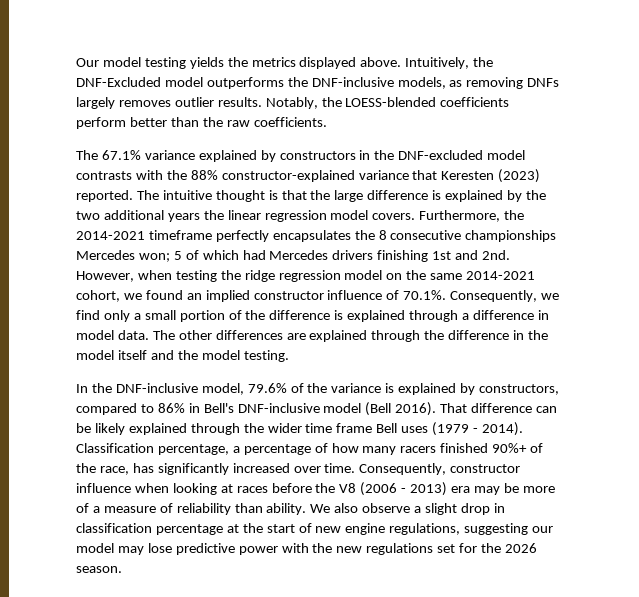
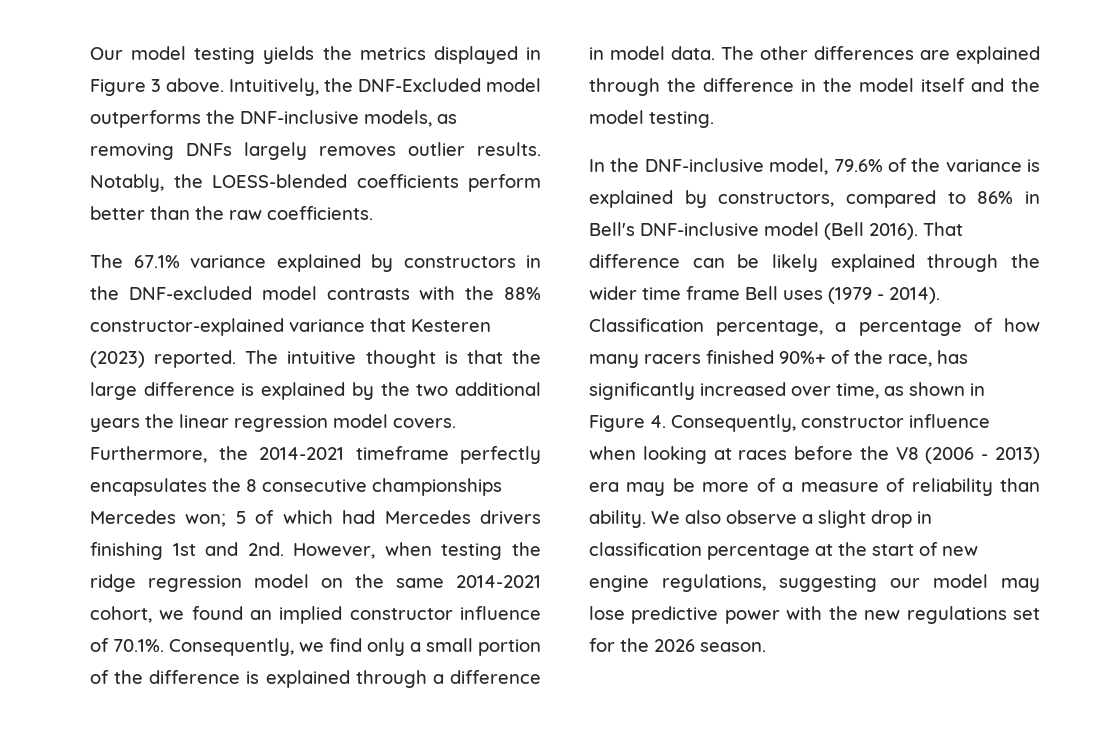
(357, 63) none -> [526,47,541,60] [90,79,161,96] in Figure 3
[441,171,495,180] Keresten -> [411,319,491,332] Kesteren
[324,463,356,473] time. -> [836,382,985,399] [589,415,666,432] time, as shown in Figure 4.

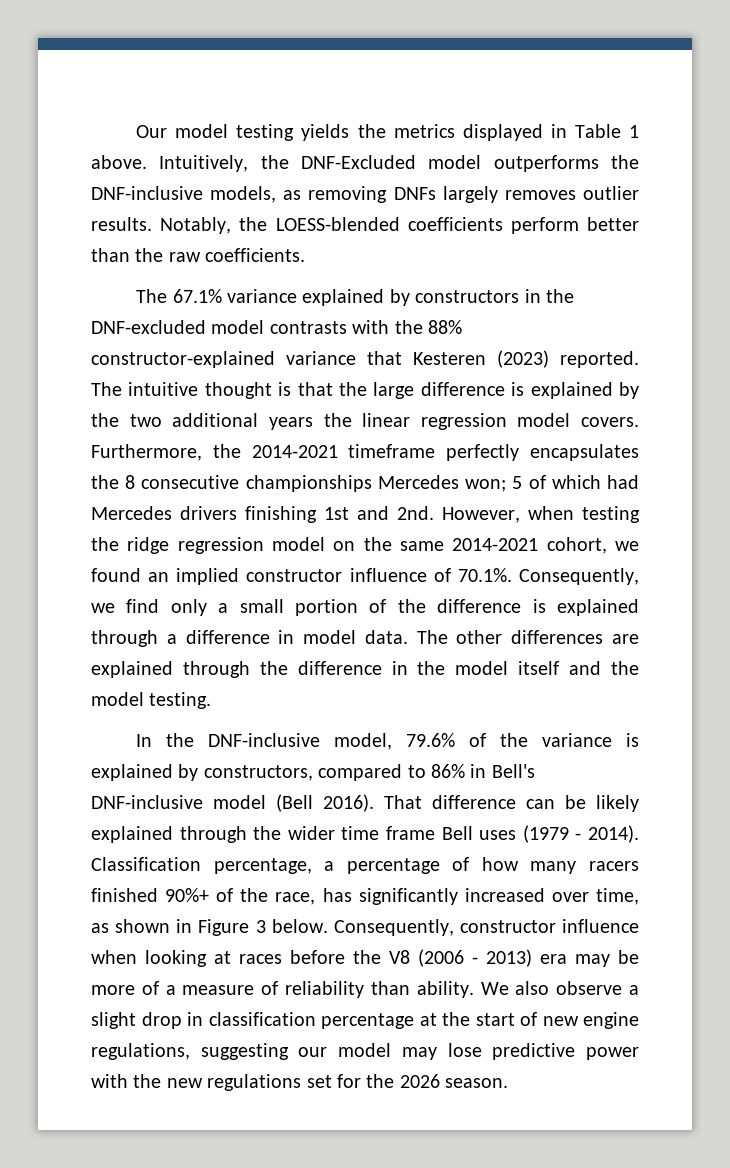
[90,79,161,96] Figure 3 -> [574,124,639,138] Table 1
[650,415,666,428] 4. -> [255,919,328,933] 3 below.

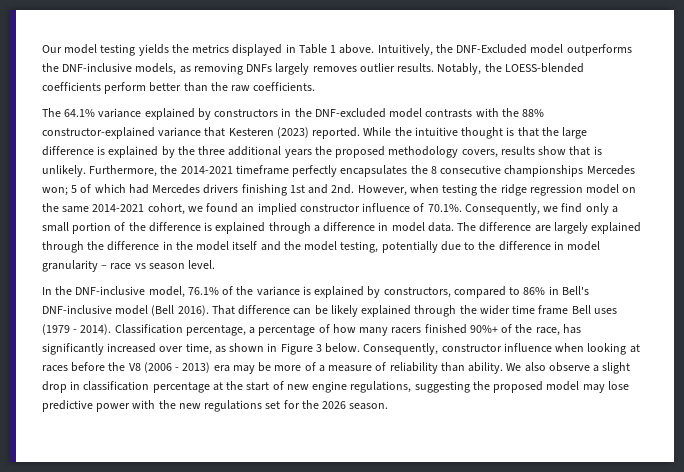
[172,289,222,303] 67.1% -> [64,109,96,117] 64.1%
[91,382,122,396] The -> [363,127,412,136] While the
[129,414,162,427] two -> [198,146,226,155] three
[362,413,639,430] linear regression model covers. -> [335,146,602,158] [42,165,86,177] proposed methodology covers, results show that is unlikely.
[456,630,639,644] other differences are -> [479,222,588,234] difference are largely
[149,692,212,709] testing. -> [340,241,601,253] [42,260,216,272] testing, potentially due to the difference in model granularity – race vs season level.
[406,733,456,747] 79.6% -> [187,287,219,295] 76.1%
[298,1047,328,1057] our -> [472,381,544,393] the proposed

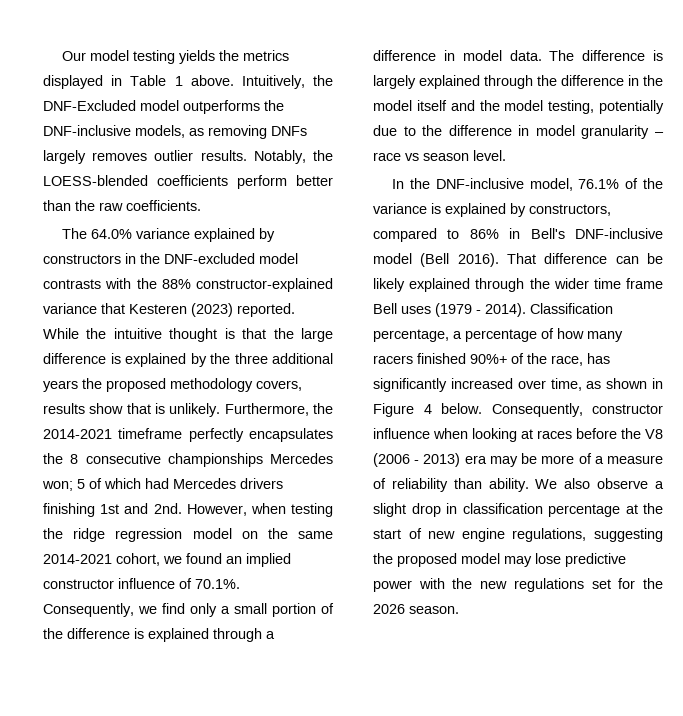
[64,109,96,117] 64.1% -> [91,229,133,239] 64.0%
[534,225,551,232] are -> [653,50,663,61] is
[315,344,322,352] 3 -> [423,404,432,414] 4

